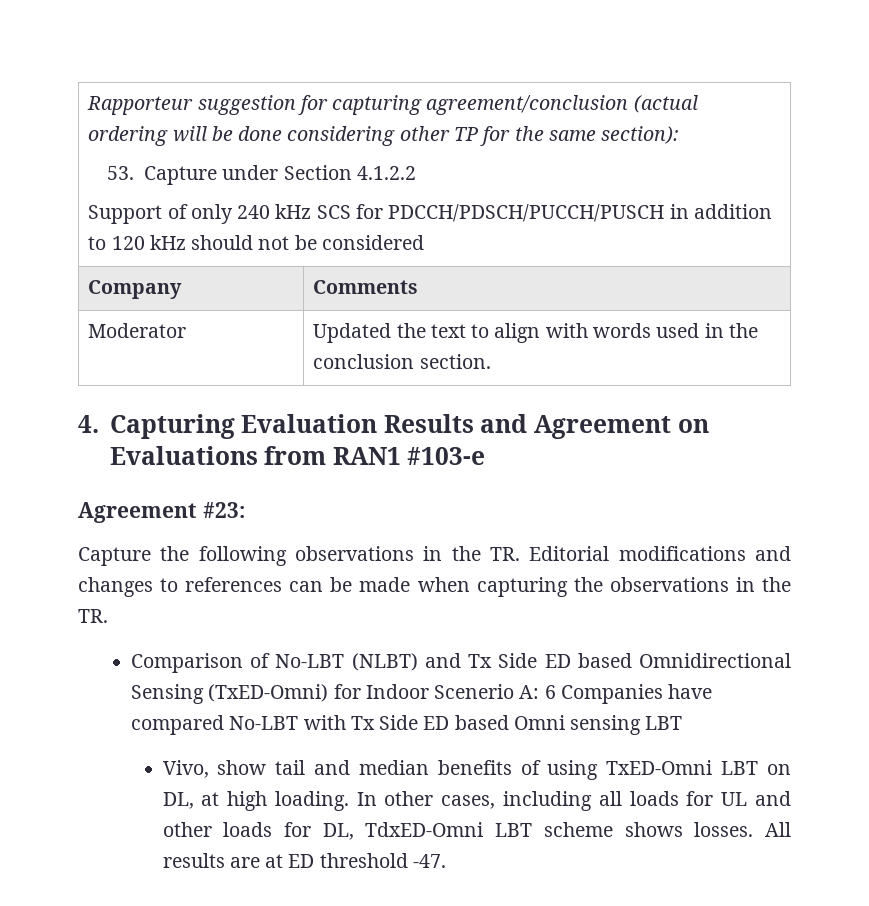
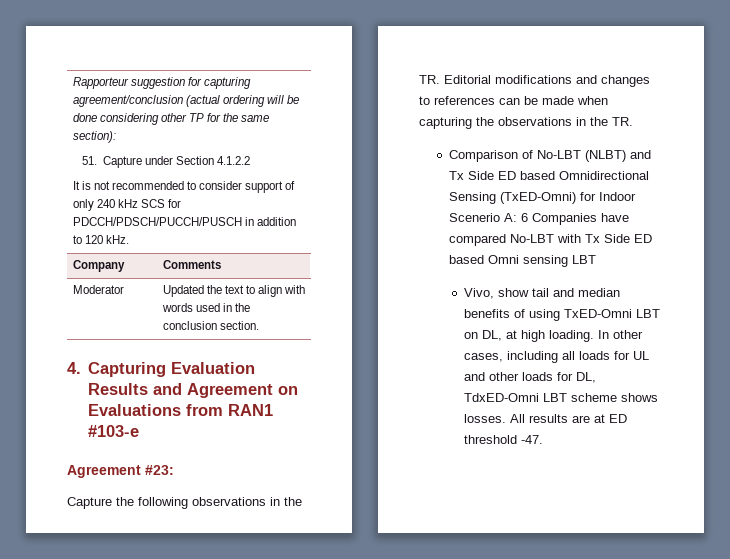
[107,166,135,180] 53. -> [81,156,97,165] 51.
[88,205,163,224] Support -> [72,181,284,193] It is not recommended to consider support
[149,235,424,250] kHz should not be considered -> [105,235,129,244] kHz.

